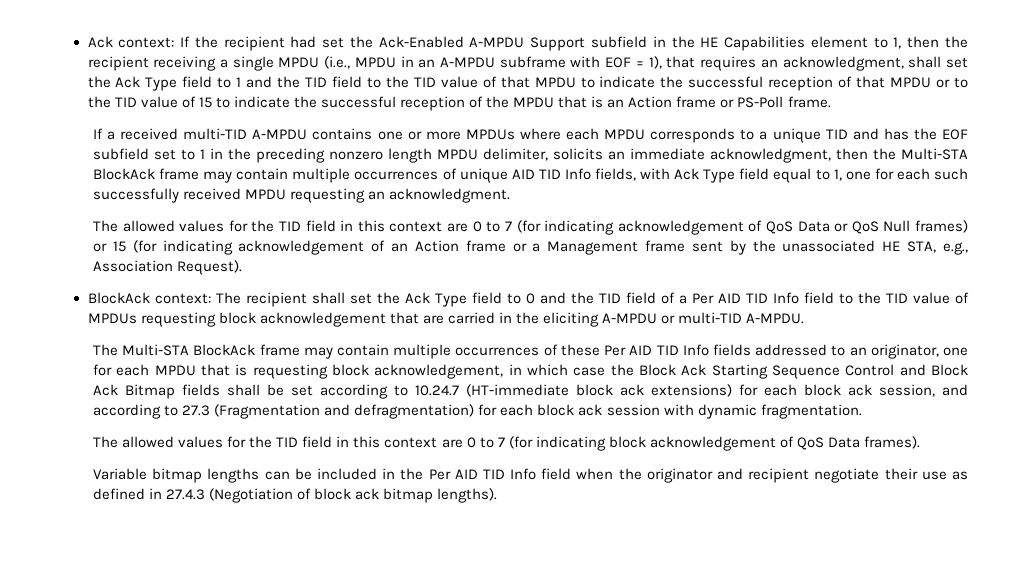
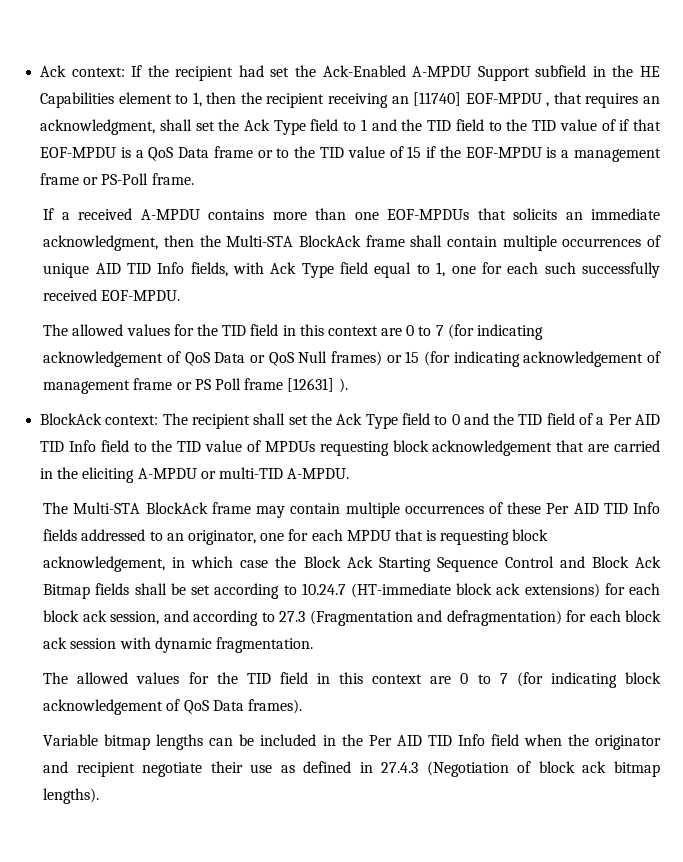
[219,56,662,71] a single MPDU (i.e., MPDU in an A-MPDU subframe with EOF = 1), -> [391,92,550,107] an [11740] EOF-MPDU ,
[500,76,932,91] that MPDU to indicate the successful reception of that MPDU -> [619,119,661,131] [40,146,253,161] if that EOF-MPDU is a QoS Data frame
[215,96,673,111] to indicate the successful reception of the MPDU that is an Action -> [426,146,661,162] if the EOF-MPDU is a management
[183,128,248,140] multi-TID -> (133, 214) none
[377,128,969,143] [93,148,549,163] one or more MPDUs where each MPDU corresponds to a unique TID and has the EOF subfield set to 1 in the preceding nonzero length MPDU delimiter, -> [272,208,506,220] more than one EOF-MPDUs that
[203,171,233,183] may -> [410,235,443,247] shall
[245,188,511,203] MPDU requesting an acknowledgment. -> [101,290,181,301] EOF-MPDU.
[391,240,969,255] [93,260,243,275] an Action frame or a Management frame sent by the unassociated HE STA, e.g., Association Request). -> [43,378,348,394] management frame or PS Poll frame [12631] ).

